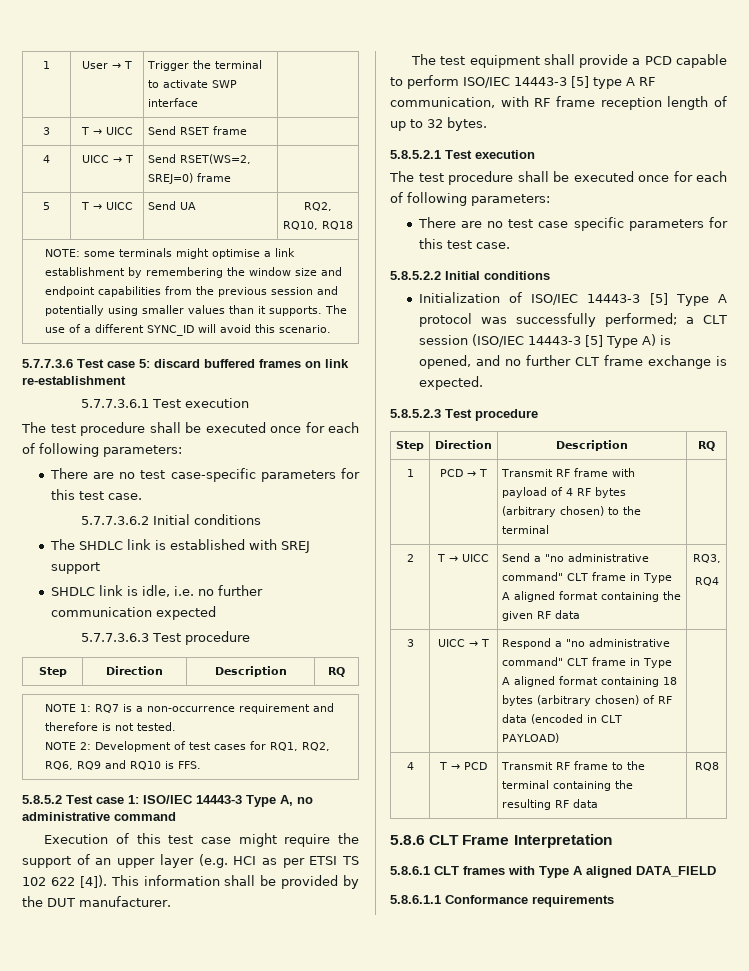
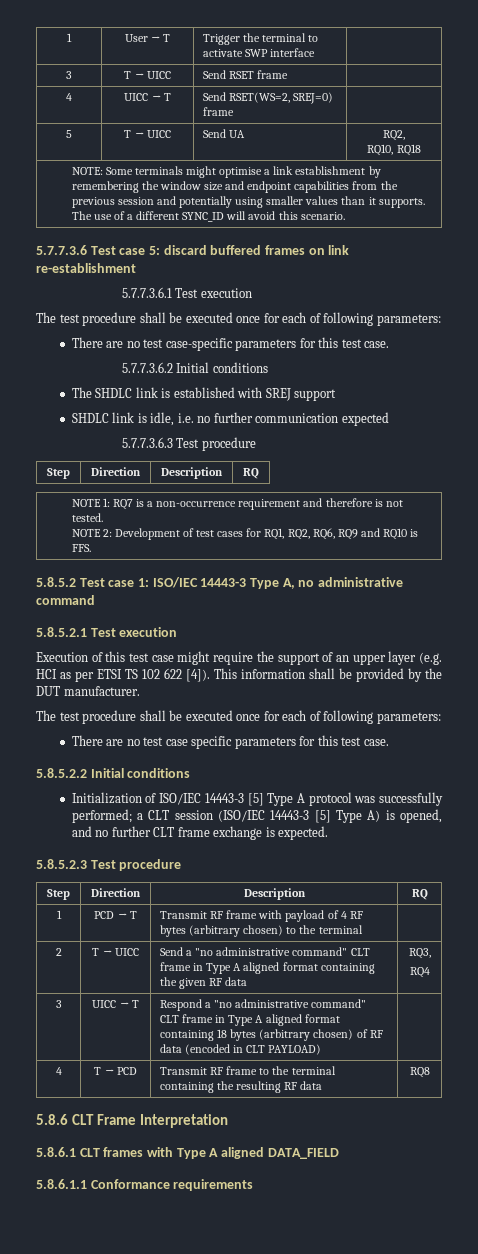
[83,251,115,257] some -> [105,167,133,175] Some
(176, 816) none -> [36,627,178,637] // 5.8.5.2.1 Test execution
[411,54,727,68] [390,75,655,89] [390,96,727,110] [390,117,487,131] [390,150,535,159] // The test equipment shall provide a PCD capable to perform ISO/IEC 14443-3 [5] type A RF communication, with RF frame reception length of up to 32 bytes. // 5.8.5.2.1 Test execution -> (140, 691) none

